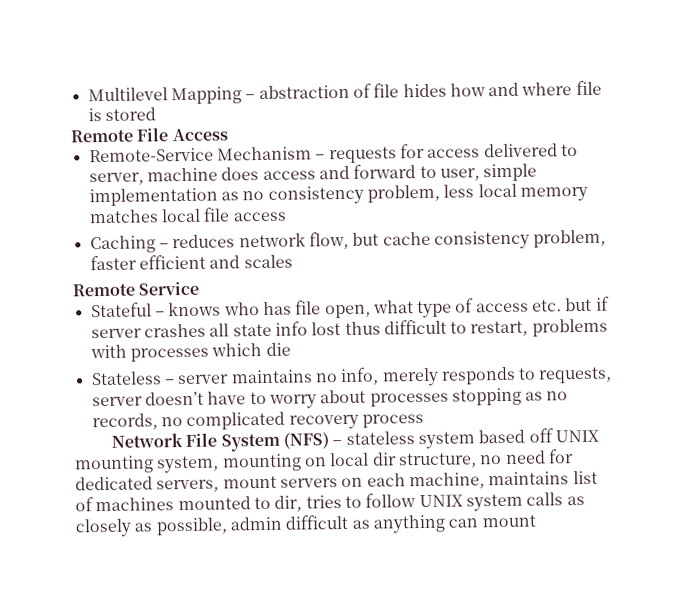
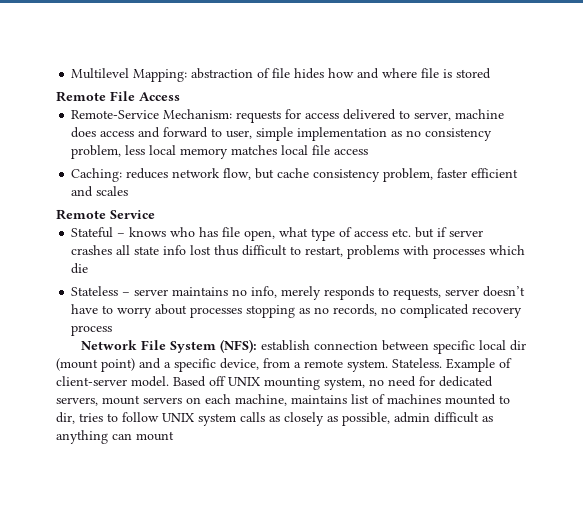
[170,86,256,105] Mapping – -> [133,69,188,82] Mapping:
[216,146,326,161] Mechanism – -> [163,109,233,119] Mechanism:
[89,235,169,254] Caching – -> [71,168,123,182] Caching:
[282,428,599,450] [75,452,477,474] (NFS) – stateless system based off UNIX mounting system, mounting on local dir structure, -> [220,339,527,354] [56,358,512,372] [56,376,365,390] (NFS): establish connection between specific local dir (mount point) and a specific device, from a remote system. Stateless. Example of client-server model. Based off UNIX mounting system,

